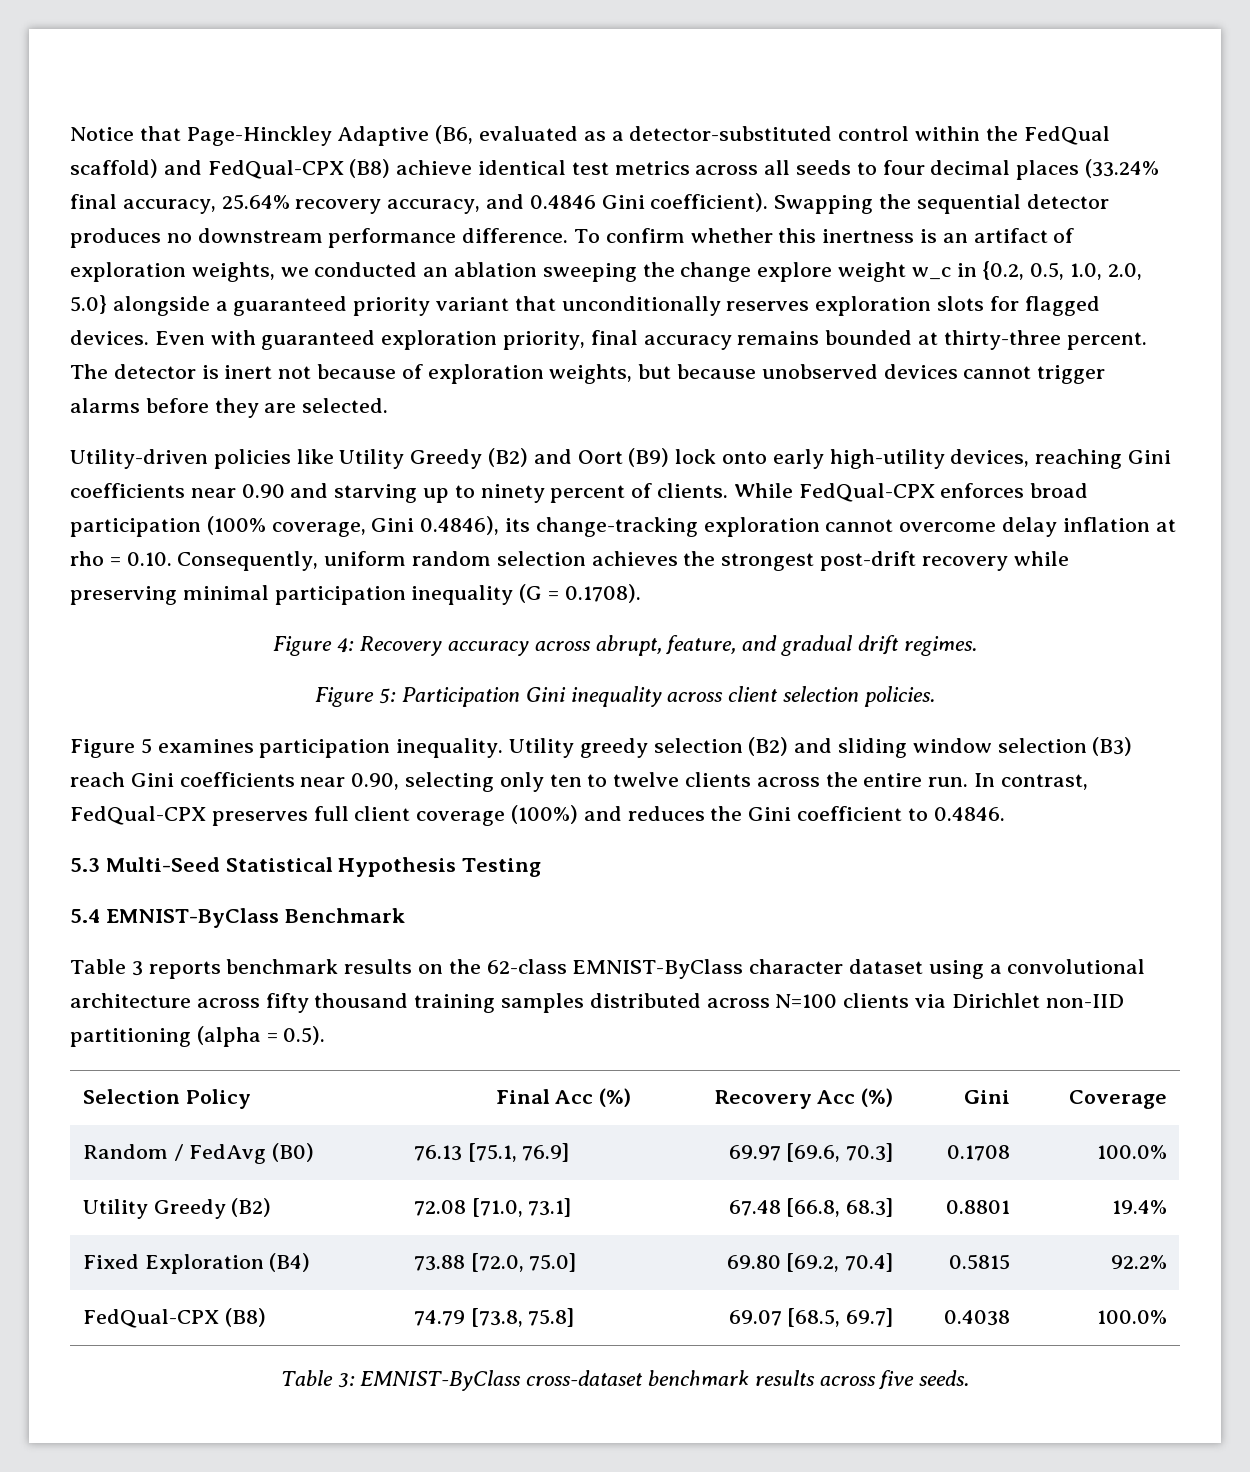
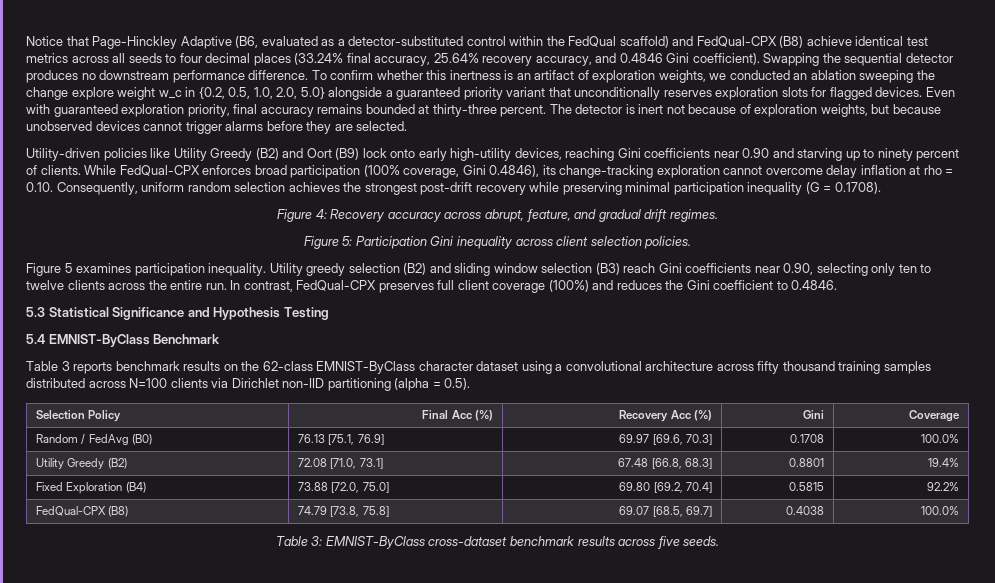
[105,857,333,872] Multi-Seed Statistical -> [48,307,210,320] Statistical Significance and

